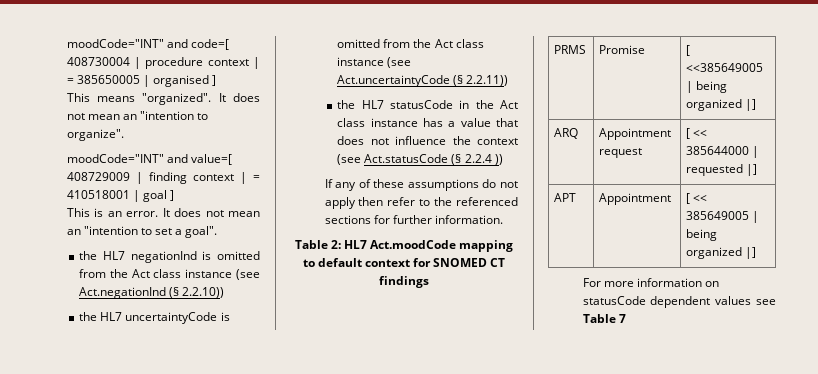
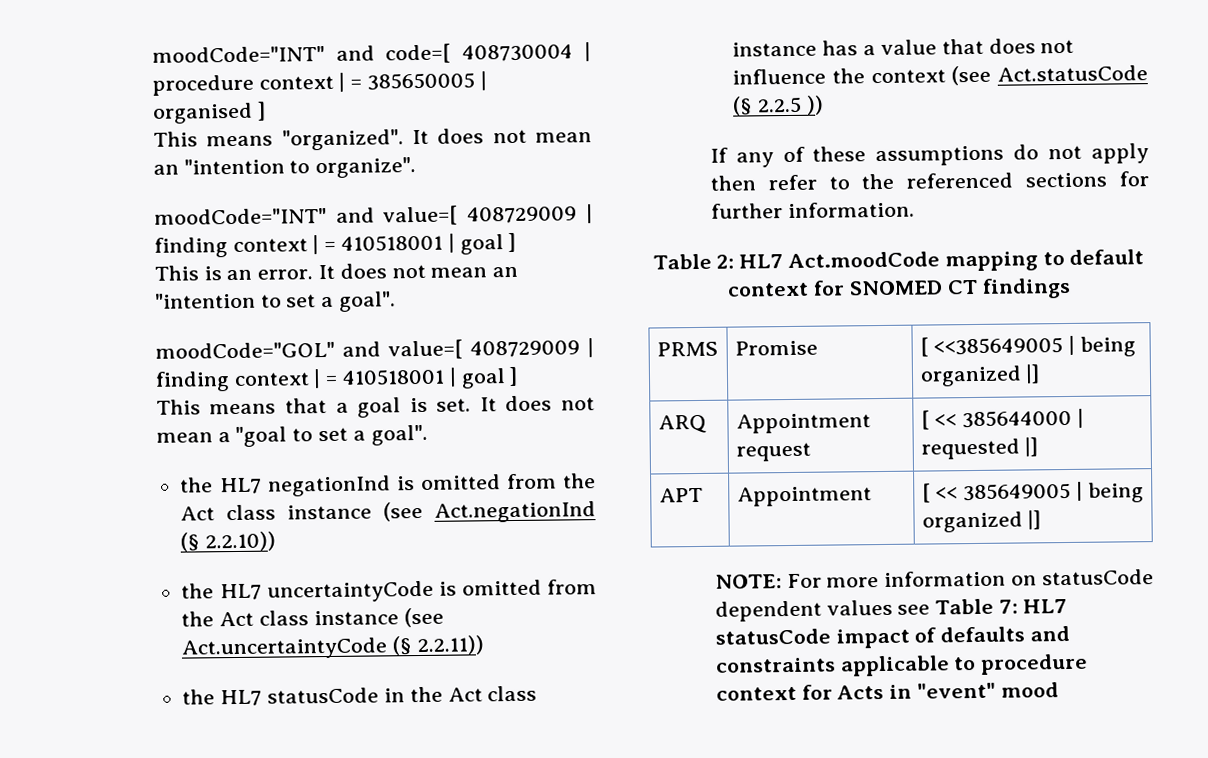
(218, 232) none -> [154,338,594,360] [154,366,519,392] [155,395,595,418] [155,424,428,447] // moodCode="GOL" and value=[ 408729009 | finding context | = 410518001 | goal ] // This means that a goal is set. It does not mean a "goal to set a goal".
[464,154,492,163] 2.2.4 -> [757,96,803,114] 2.2.5
(757, 253) none -> [714,574,782,589] NOTE:
[618,314,626,323] 7 -> [999,599,1067,614] [714,625,1071,649] [715,653,1089,677] [715,682,1059,701] 7: HL7 statusCode impact of defaults and constraints applicable to procedure context for Acts in "event" mood

